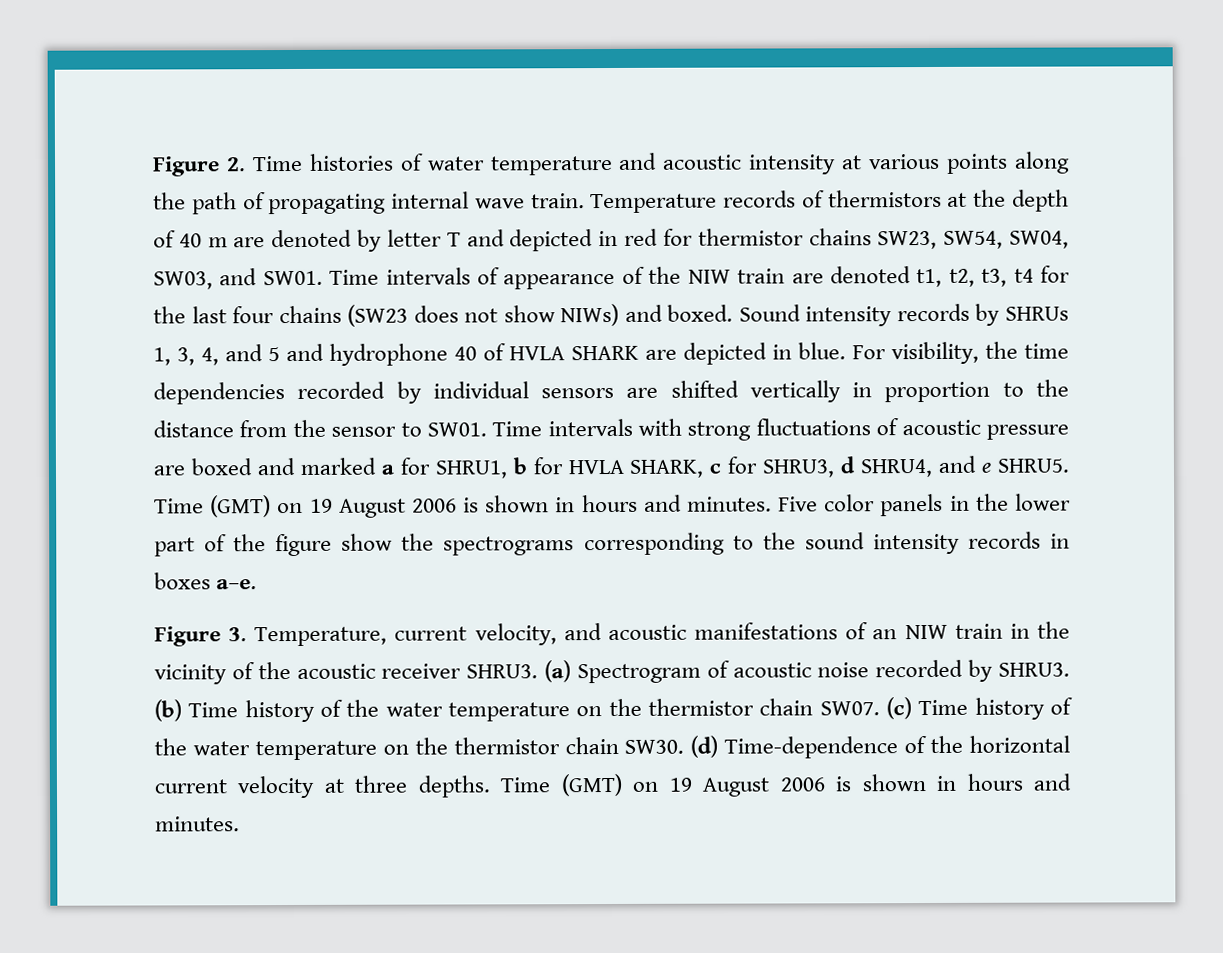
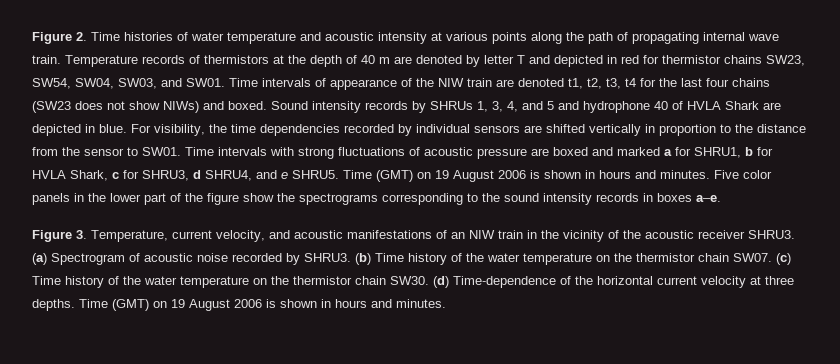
[571,345,639,361] SHARK -> [725,101,759,110] Shark
[629,459,705,478] SHARK, -> [70,170,108,181] Shark,

